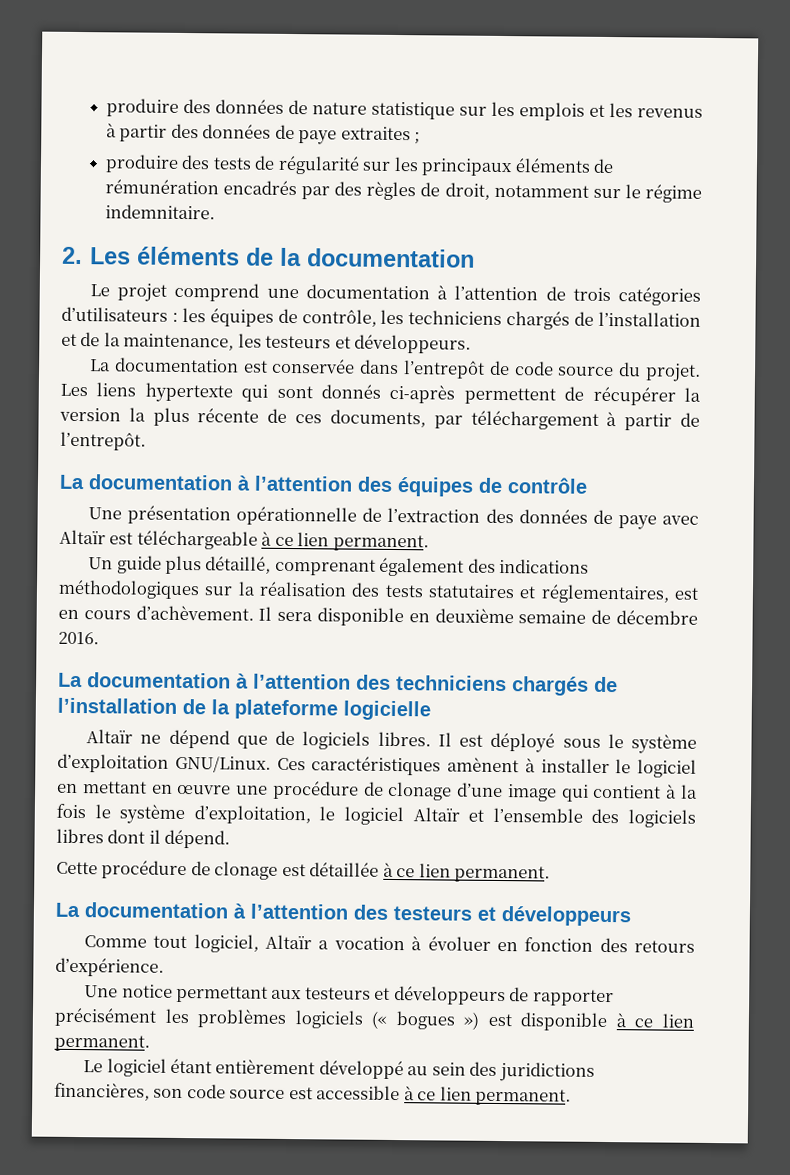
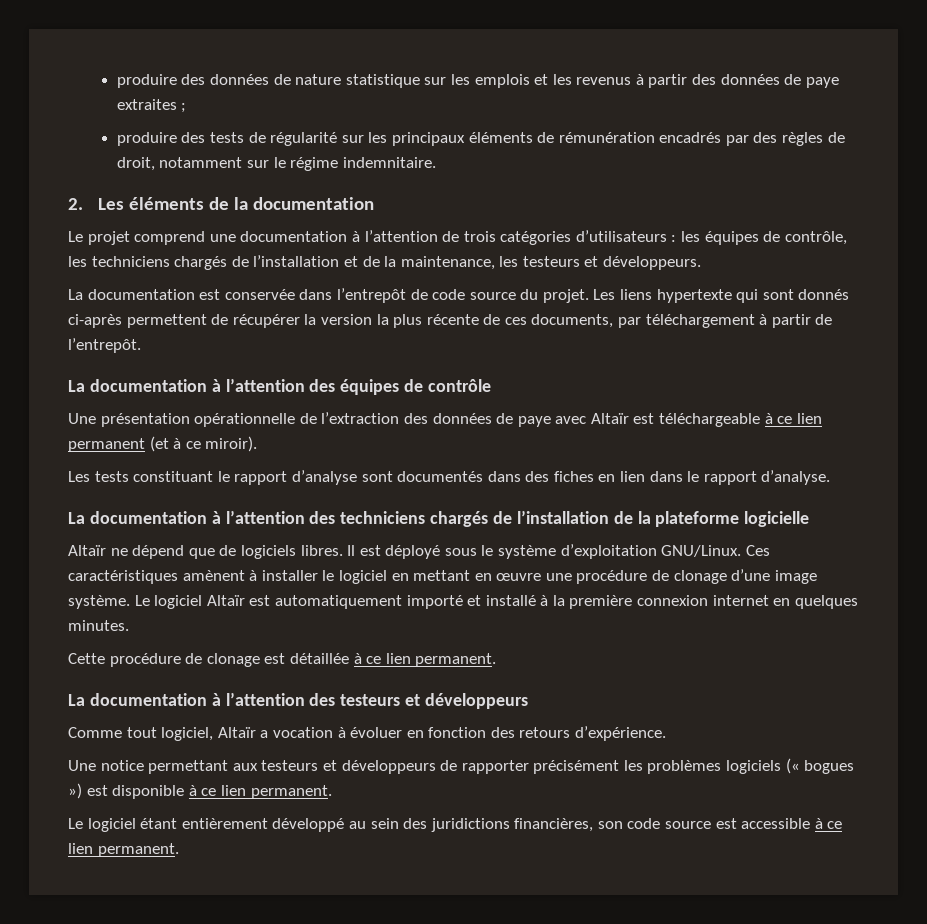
[332,534,429,552] [88,555,590,577] [58,579,699,604] [58,605,698,627] [58,631,99,645] permanent. // Un guide plus détaillé, comprenant également des indications méthodologiques sur la réalisation des tests statutaires et réglementaires, est en cours d’achèvement. Il sera disponible en deuxième semaine de décembre 2016. -> [68,436,258,452] [68,470,831,485] permanent (et à ce miroir). // Les tests constituant le rapport d’analyse sont documentés dans des fiches en lien dans le rapport d’analyse.
[560,784,698,802] [56,803,697,828] [56,828,231,849] qui contient à la fois le système d’exploitation, le logiciel Altaïr et l’ensemble des logiciels libres dont il dépend. -> [68,595,858,609] [68,620,129,631] système. Le logiciel Altaïr est automatiquement importé et installé à la première connexion internet en quelques minutes.

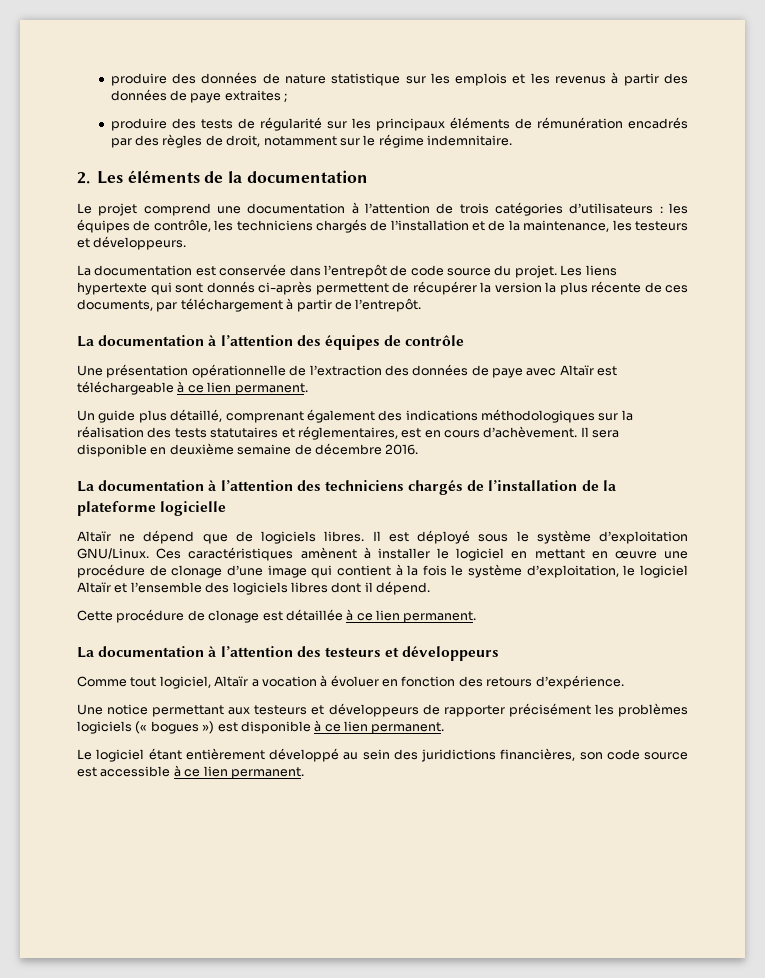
[68,436,258,452] [68,470,831,485] permanent (et à ce miroir). // Les tests constituant le rapport d’analyse sont documentés dans des fiches en lien dans le rapport d’analyse. -> [234,383,308,395] [77,409,633,423] [77,426,620,440] [77,443,419,457] permanent. // Un guide plus détaillé, comprenant également des indications méthodologiques sur la réalisation des tests statutaires et réglementaires, est en cours d’achèvement. Il sera disponible en deuxième semaine de décembre 2016.
[68,595,858,609] [68,620,129,631] système. Le logiciel Altaïr est automatiquement importé et installé à la première connexion internet en quelques minutes. -> [311,564,688,578] [77,581,430,595] qui contient à la fois le système d’exploitation, le logiciel Altaïr et l’ensemble des logiciels libres dont il dépend.

